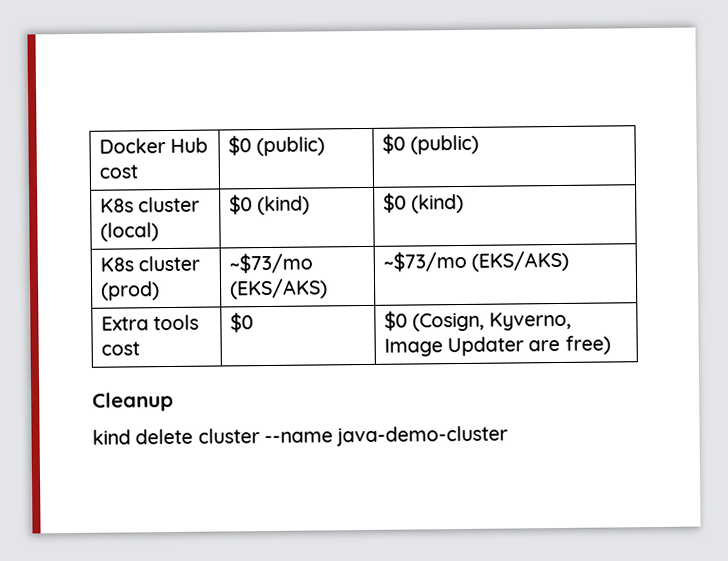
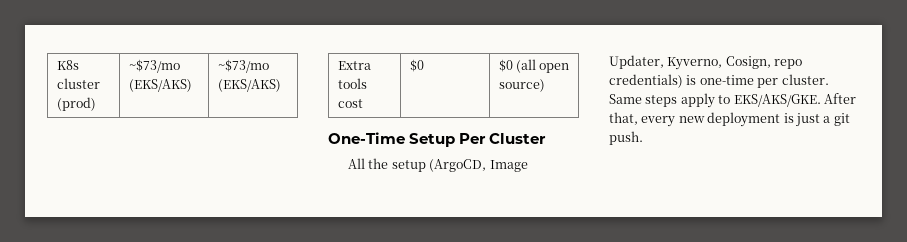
[98,137,209,154] [98,164,138,179] [227,135,326,157] [381,133,480,155] [99,196,201,213] [99,222,159,242] [228,194,311,216] [382,192,465,214] Docker Hub cost | $0 (public) | $0 (public) // K8s cluster (local) | $0 (kind) | $0 (kind) // -> (56, 65) none
[412,311,573,332] [383,335,611,357] [92,391,174,412] [92,425,509,447] (Cosign, Kyverno, Image Updater are free) // Cleanup // kind delete cluster --name java-demo-cluster -> [515,59,570,73] [498,79,545,92] [328,132,547,147] [348,158,528,172] [609,55,803,70] [609,74,829,88] [609,93,856,108] [609,112,850,127] [609,131,643,145] (all open source) // One-Time Setup Per Cluster // All the setup (ArgoCD, Image Updater, Kyverno, Cosign, repo credentials) is one-time per cluster. Same steps apply to EKS/AKS/GKE. After that, every new deployment is just a git push.

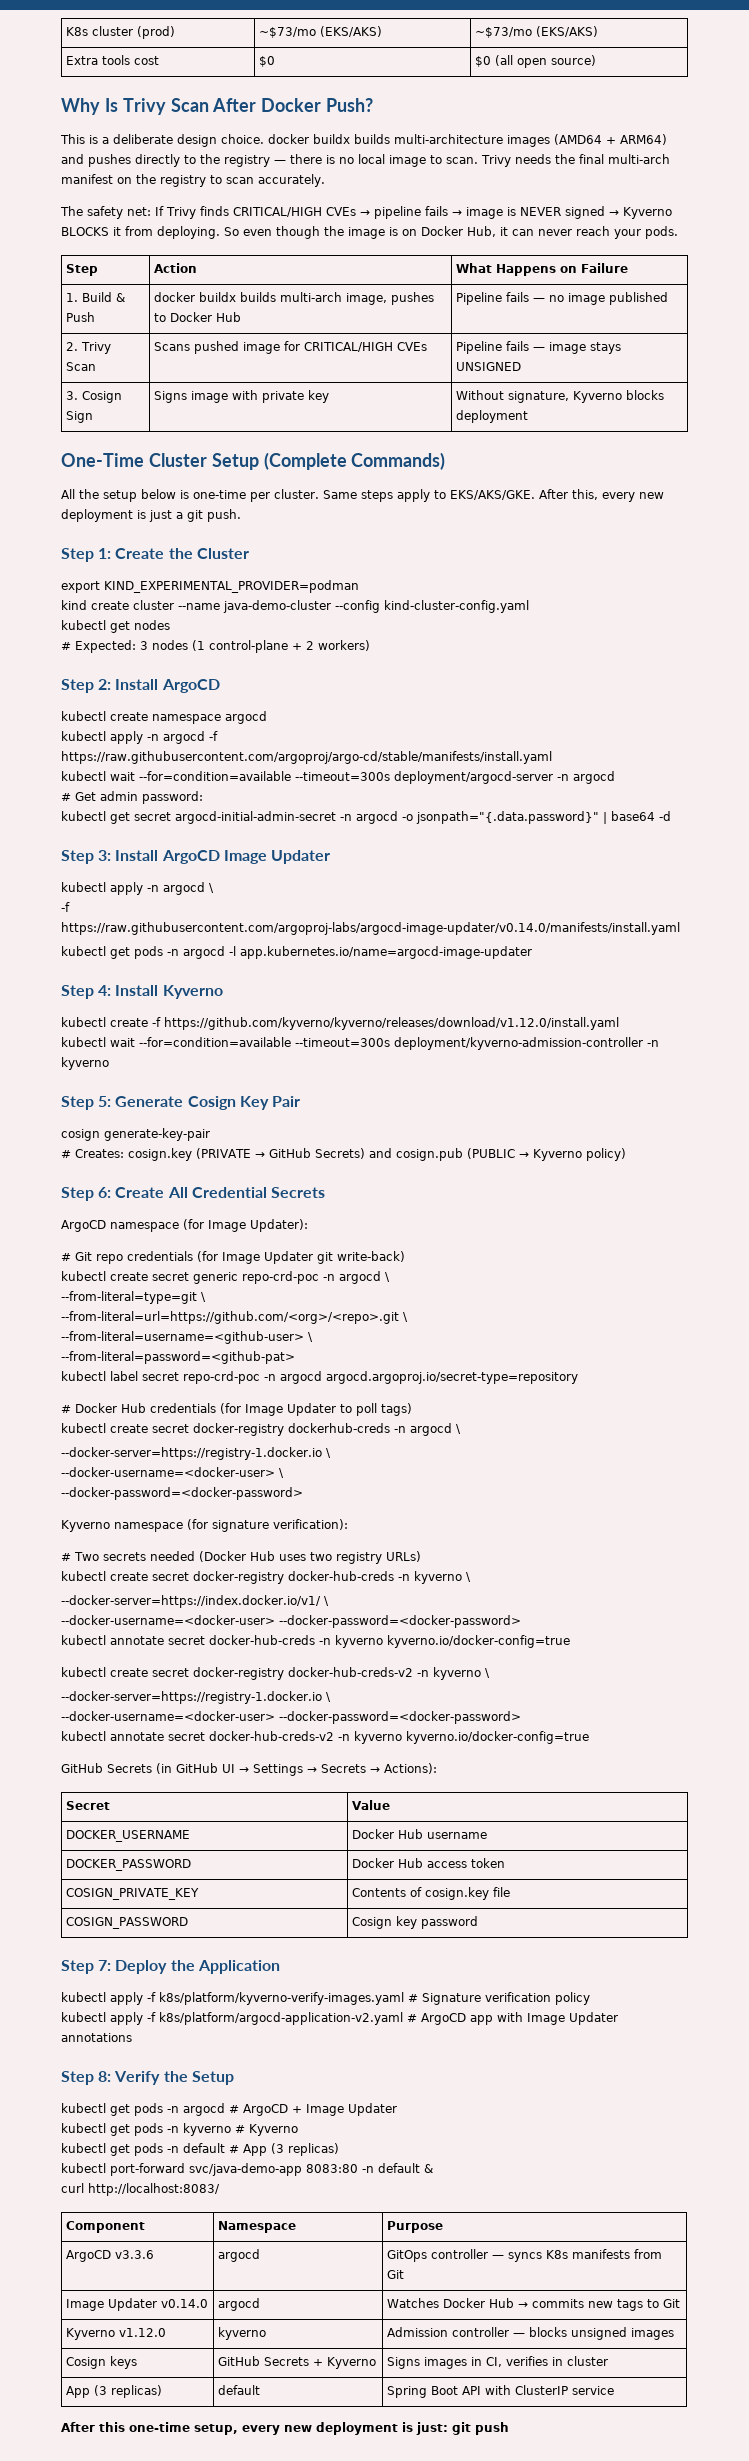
[328,132,547,147] [348,158,528,172] [609,55,803,70] [609,74,683,88] One-Time Setup Per Cluster // All the setup (ArgoCD, Image Updater, Kyverno, Cosign, repo credentials) -> [61,98,374,115] [60,134,667,147] [61,154,670,167] [61,174,325,187] [60,206,672,219] [61,226,678,239] [66,264,99,276] [154,263,198,273] [456,263,629,276] [66,292,126,302] [66,312,96,322] [154,292,435,305] [154,312,242,322] [456,292,669,305] [66,342,112,354] [66,362,97,371] [154,341,428,354] [456,341,622,354] [456,362,522,371] [66,391,123,403] [66,411,94,423] [154,390,330,403] [456,390,665,403] [456,410,529,423] [61,452,446,470] [61,489,176,502] Why Is Trivy Scan After Docker Push? // This is a deliberate design choice. docker buildx builds multi-architecture images (AMD64 + ARM64) and pushes directly to the registry — there is no local image to scan. Trivy needs the final multi-arch manifest on the registry to scan accurately. // The safety net: If Trivy finds CRITICAL/HIGH CVEs → pipeline fails → image is NEVER signed → Kyverno BLOCKS it from deploying. So even though the image is on Docker Hub, it can never reach your pods. // Step | Action | What Happens on Failure // 1. Build & Push | docker buildx builds multi-arch image, pushes to Docker Hub | Pipeline fails — no image published // 2. Trivy Scan | Scans pushed image for CRITICAL/HIGH CVEs | Pipeline fails — image stays UNSIGNED // 3. Cosign Sign | Signs image with private key | Without signature, Kyverno blocks deployment // One-Time Cluster Setup (Complete Commands) // All the setup below
[609,112,638,125] that, -> [571,489,598,500] this,
(643, 138) none -> [61,548,249,562] [61,580,359,593] [61,600,529,613] [61,620,170,633] [61,640,370,653] [61,679,220,693] [61,711,267,724] [61,731,218,744] [61,751,552,764] [61,771,615,784] [61,791,203,804] [61,811,671,824] [61,850,330,864] [61,882,214,895] [61,902,70,912] [61,922,680,935] [61,946,532,959] [61,985,223,999] [61,1017,619,1030] [61,1037,659,1050] [61,1057,109,1070] [61,1096,300,1110] [61,1128,210,1141] [61,1148,626,1161] [61,1187,325,1201] [61,1219,308,1232] [61,1251,405,1264] [61,1271,390,1284] [61,1291,206,1304] [61,1311,408,1324] [61,1331,313,1344] [61,1351,295,1364] [61,1371,578,1384] [61,1403,412,1416] [61,1423,461,1436] [61,1447,331,1460] [61,1467,284,1478] [61,1487,303,1500] [61,1519,348,1532] [61,1551,421,1564] [61,1571,471,1584] [61,1595,329,1608] [61,1615,521,1628] [61,1635,570,1648] [61,1667,490,1680] [61,1691,331,1704] [61,1711,521,1724] [61,1731,589,1744] [61,1763,437,1776] [66,1801,111,1810] [352,1800,391,1810] [66,1830,191,1842] [352,1829,488,1839] [66,1859,192,1871] [352,1858,506,1868] [66,1888,200,1900] [352,1887,511,1900] [66,1917,189,1929] [352,1916,479,1929] [61,1960,280,1974] [61,1992,590,2005] [61,2012,618,2025] [61,2033,132,2042] [61,2071,234,2085] [61,2103,397,2116] [61,2123,298,2136] [61,2143,339,2156] [61,2163,433,2176] [61,2183,220,2196] [66,2221,146,2233] [218,2221,297,2233] [387,2221,444,2233] [66,2250,155,2262] [218,2249,261,2262] [387,2249,663,2262] [387,2270,405,2279] [66,2298,209,2311] [218,2298,261,2311] [387,2298,681,2311] [66,2328,167,2340] [218,2327,267,2340] [387,2327,675,2340] [66,2356,138,2369] [218,2356,377,2369] [387,2356,609,2369] [66,2385,163,2398] [218,2385,261,2395] [387,2385,615,2398] [61,2422,509,2435] // Step 1: Create the Cluster // export KIND_EXPERIMENTAL_PROVIDER=podman // kind create cluster --name java-demo-cluster --config kind-cluster-config.yaml // kubectl get nodes // # Expected: 3 nodes (1 control-plane + 2 workers) // Step 2: Install ArgoCD // kubectl create namespace argocd // kubectl apply -n argocd -f https://raw.githubusercontent.com/argoproj/argo-cd/stable/manifests/install.yaml // kubectl wait --for=condition=available --timeout=300s deployment/argocd-server -n argocd // # Get admin password: // kubectl get secret argocd-initial-admin-secret -n argocd -o jsonpath="{.data.password}" | base64 -d // Step 3: Install ArgoCD Image Updater // kubectl apply -n argocd \ // -f https://raw.githubusercontent.com/argoproj-labs/argocd-image-updater/v0.14.0/manifests/install.yaml // kubectl get pods -n argocd -l app.kubernetes.io/name=argocd-image-updater // Step 4: Install Kyverno // kubectl create -f https://github.com/kyverno/kyverno/releases/download/v1.12.0/install.yaml // kubectl wait --for=condition=available --timeout=300s deployment/kyverno-admission-controller -n kyverno // Step 5: Generate Cosign Key Pair // cosign generate-key-pair // # Creates: cosign.key (PRIVATE → GitHub Secrets) and cosign.pub (PUBLIC → Kyverno policy) // Step 6: Create All Credential Secrets // ArgoCD namespace (for Image Updater): // # Git repo credentials (for Image Updater git write-back) // kubectl create secret generic repo-crd-poc -n argocd \ // --from-literal=type=git \ // --from-literal=url=https://github.com/<org>/<repo>.git \ // --from-literal=username=<github-user> \ // --from-literal=password=<github-pat> // kubectl label secret repo-crd-poc -n argocd argocd.argoproj.io/secret-type=repository // # Docker Hub credentials (for Image Updater to poll tags) // kubectl create secret docker-registry dockerhub-creds -n argocd \ // --docker-server=https://registry-1.docker.io \ // --docker-username=<docker-user> \ // --docker-password=<docker-password> // Kyverno namespace (for signature verification): // # Two secrets needed (Docker Hub uses two registry URLs) // kubectl create secret docker-registry docker-hub-creds -n kyverno \ // --docker-server=https://index.docker.io/v1/ \ // --docker-username=<docker-user> --docker-password=<docker-password> // kubectl annotate secret docker-hub-creds -n kyverno kyverno.io/docker-config=true // kubectl create secret docker-registry docker-hub-creds-v2 -n kyverno \ // --docker-server=https://registry-1.docker.io \ // --docker-username=<docker-user> --docker-password=<docker-password> // kubectl annotate secret docker-hub-creds-v2 -n kyverno kyverno.io/docker-config=true // GitHub Secrets (in GitHub UI → Settings → Secrets → Actions): // Secret | Value // DOCKER_USERNAME | Docker Hub username // DOCKER_PASSWORD | Docker Hub access token // COSIGN_PRIVATE_KEY | Contents of cosign.key file // COSIGN_PASSWORD | Cosign key password // Step 7: Deploy the Application // kubectl apply -f k8s/platform/kyverno-verify-images.yaml # Signature verification policy // kubectl apply -f k8s/platform/argocd-application-v2.yaml # ArgoCD app with Image Updater annotations // Step 8: Verify the Setup // kubectl get pods -n argocd # ArgoCD + Image Updater // kubectl get pods -n kyverno # Kyverno // kubectl get pods -n default # App (3 replicas) // kubectl port-forward svc/java-demo-app 8083:80 -n default & // curl http://localhost:8083/ // Component | Namespace | Purpose // ArgoCD v3.3.6 | argocd | GitOps controller — syncs K8s manifests from Git // Image Updater v0.14.0 | argocd | Watches Docker Hub → commits new tags to Git // Kyverno v1.12.0 | kyverno | Admission controller — blocks unsigned images // Cosign keys | GitHub Secrets + Kyverno | Signs images in CI, verifies in cluster // App (3 replicas) | default | Spring Boot API with ClusterIP service // After this one-time setup, every new deployment is just: git push

